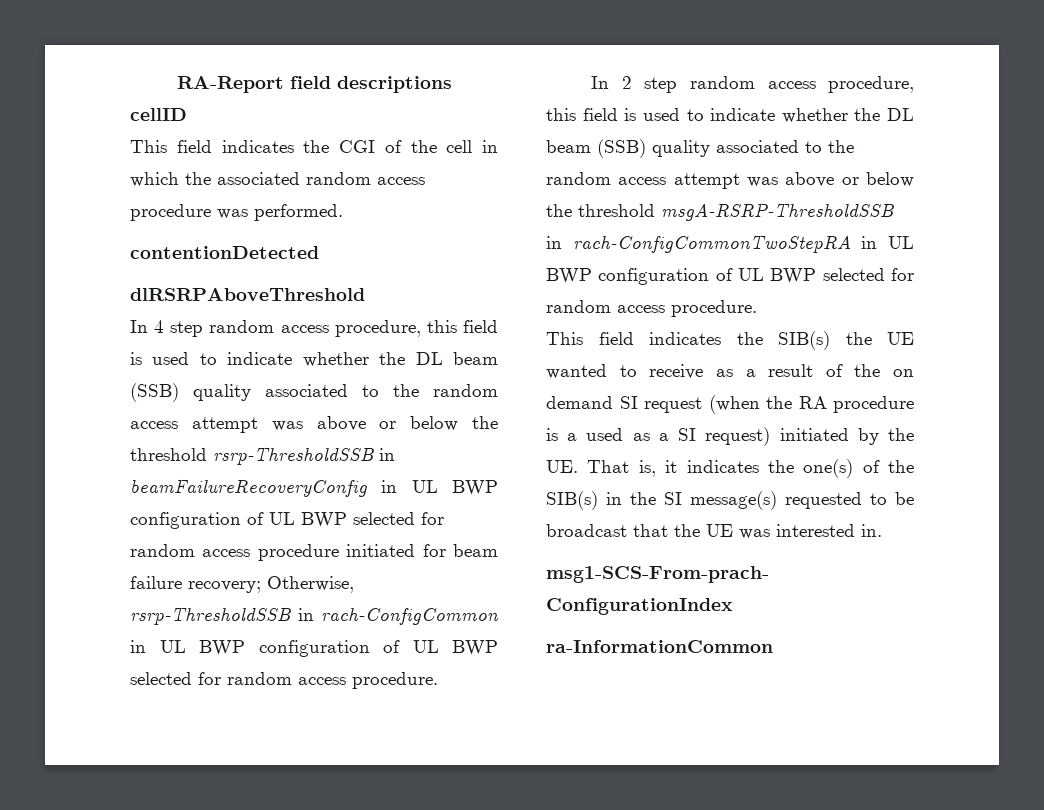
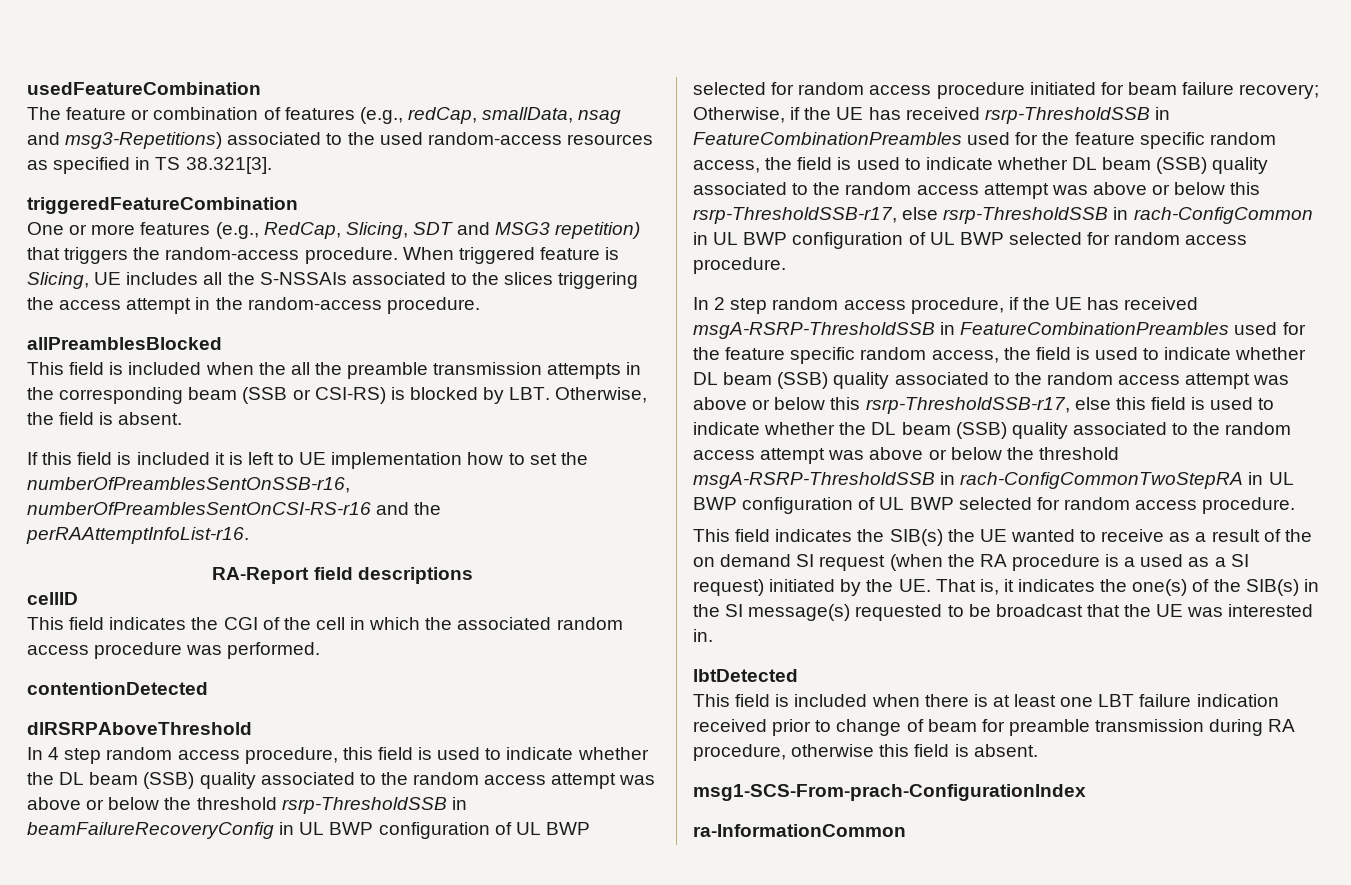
(176, 84) none -> [27,82,261,95] [27,107,622,124] [27,132,653,149] [27,157,272,174] [27,197,298,214] [27,222,641,239] [27,247,620,264] [27,272,639,289] [27,297,480,314] [27,337,222,350] [27,362,642,379] [27,387,648,404] [27,412,183,425] [27,452,588,469] [27,477,350,493] [27,502,442,515] [26,527,249,544] usedFeatureCombination // The feature or combination of features (e.g., redCap, smallData, nsag and msg3-Repetitions) associated to the used random-access resources as specified in TS 38.321[3]. // triggeredFeatureCombination // One or more features (e.g., RedCap, Slicing, SDT and MSG3 repetition) that triggers the random-access procedure. When triggered feature is Slicing, UE includes all the S-NSSAIs associated to the slices triggering the access attempt in the random-access procedure. // allPreamblesBlocked // This field is included when the all the preamble transmission attempts in the corresponding beam (SSB or CSI-RS) is blocked by LBT. Otherwise, the field is absent. // If this field is included it is left to UE implementation how to set the numberOfPreamblesSentOnSSB-r16, numberOfPreamblesSentOnCSI-RS-r16 and the perRAAttemptInfoList-r16. //
(354, 584) none -> [790,107,1170,124] [693,132,1276,149] [693,157,1269,174] [693,182,1261,199] [693,207,939,224] if the UE has received rsrp-ThresholdSSB in FeatureCombinationPreambles used for the feature specific random access, the field is used to indicate whether DL beam (SSB) quality associated to the random access attempt was above or below this rsrp-ThresholdSSB-r17, else
(914, 84) none -> [1008,297,1199,310] [693,322,1306,339] [693,347,1307,364] [693,372,1290,389] [693,397,1111,414] if the UE has received msgA-RSRP-ThresholdSSB in FeatureCombinationPreambles used for the feature specific random access, the field is used to indicate whether DL beam (SSB) quality associated to the random access attempt was above or below this rsrp-ThresholdSSB-r17, else
(882, 530) none -> [693,669,798,682] [693,694,1279,707] [693,719,1296,736] [693,744,1038,761] // lbtDetected // This field is included when there is at least one LBT failure indication received prior to change of beam for preamble transmission during RA procedure, otherwise this field is absent.

